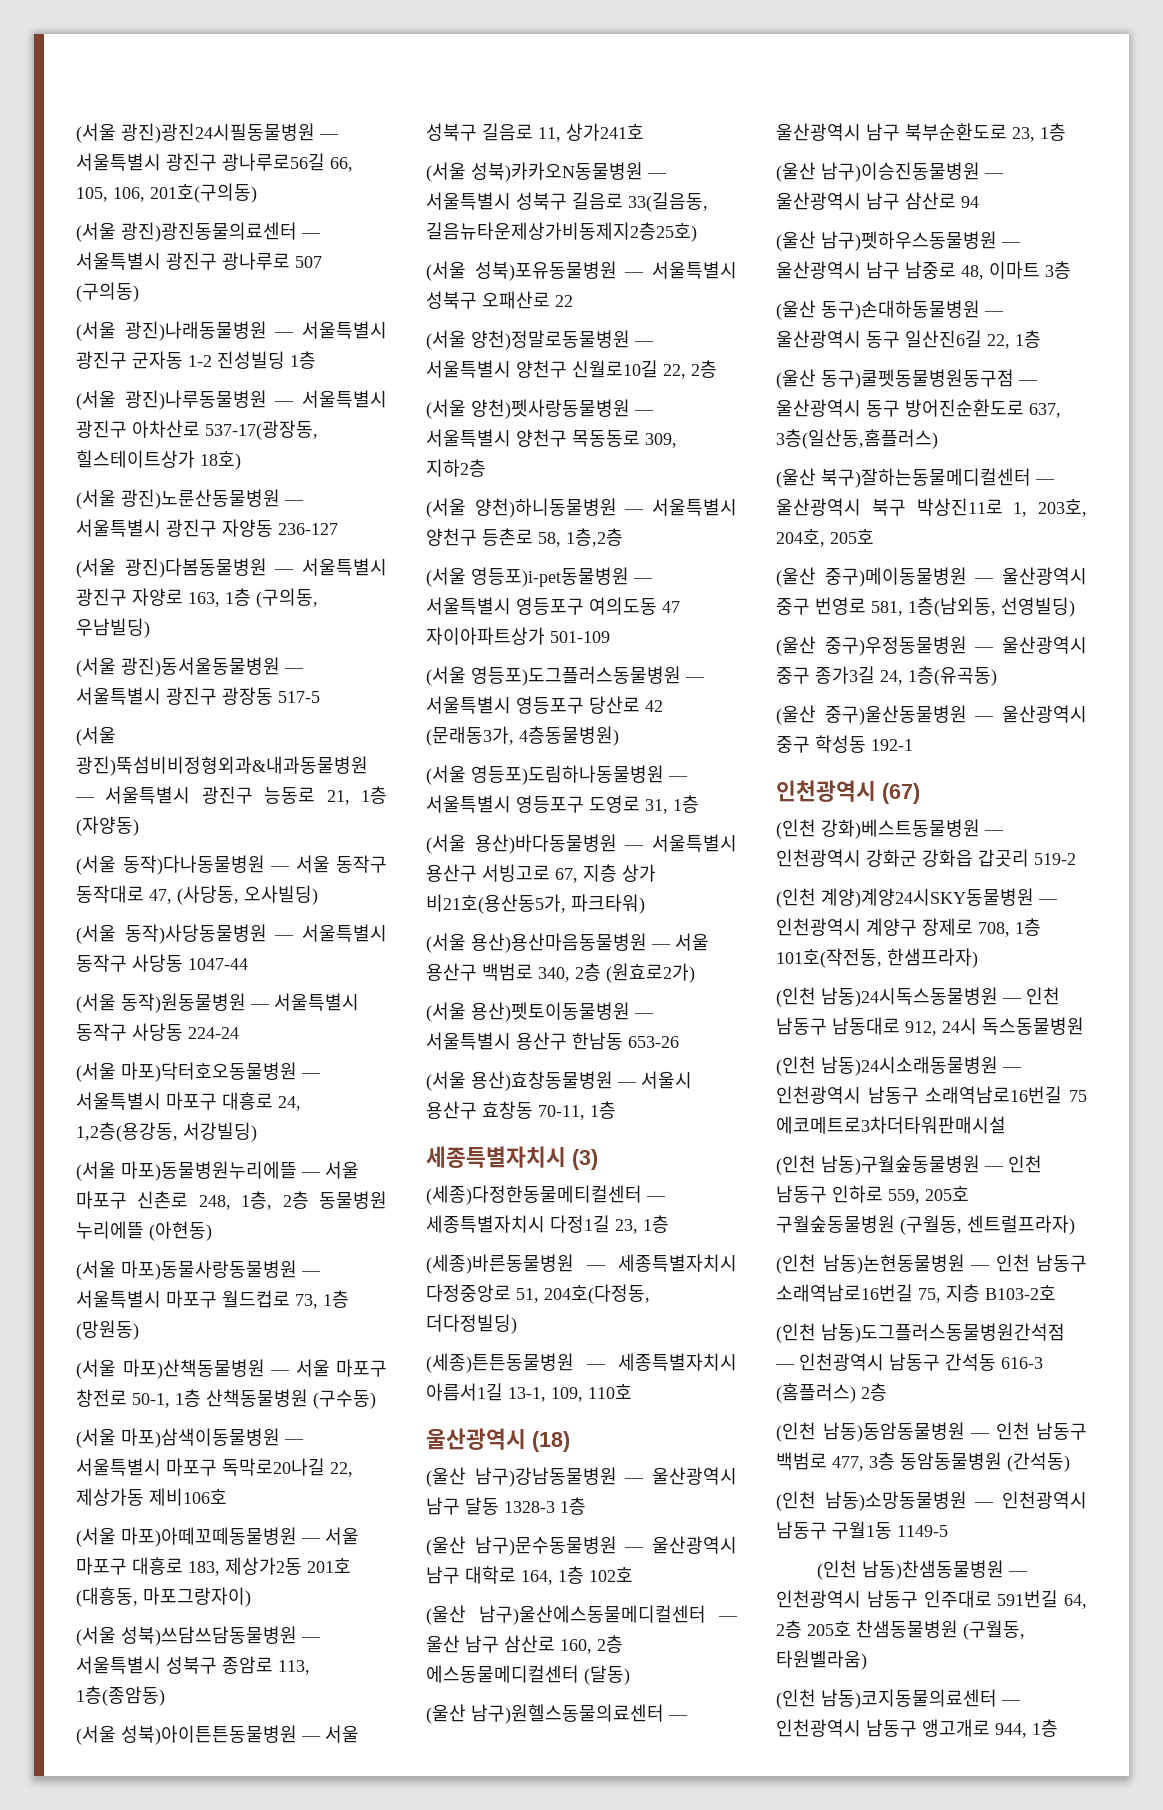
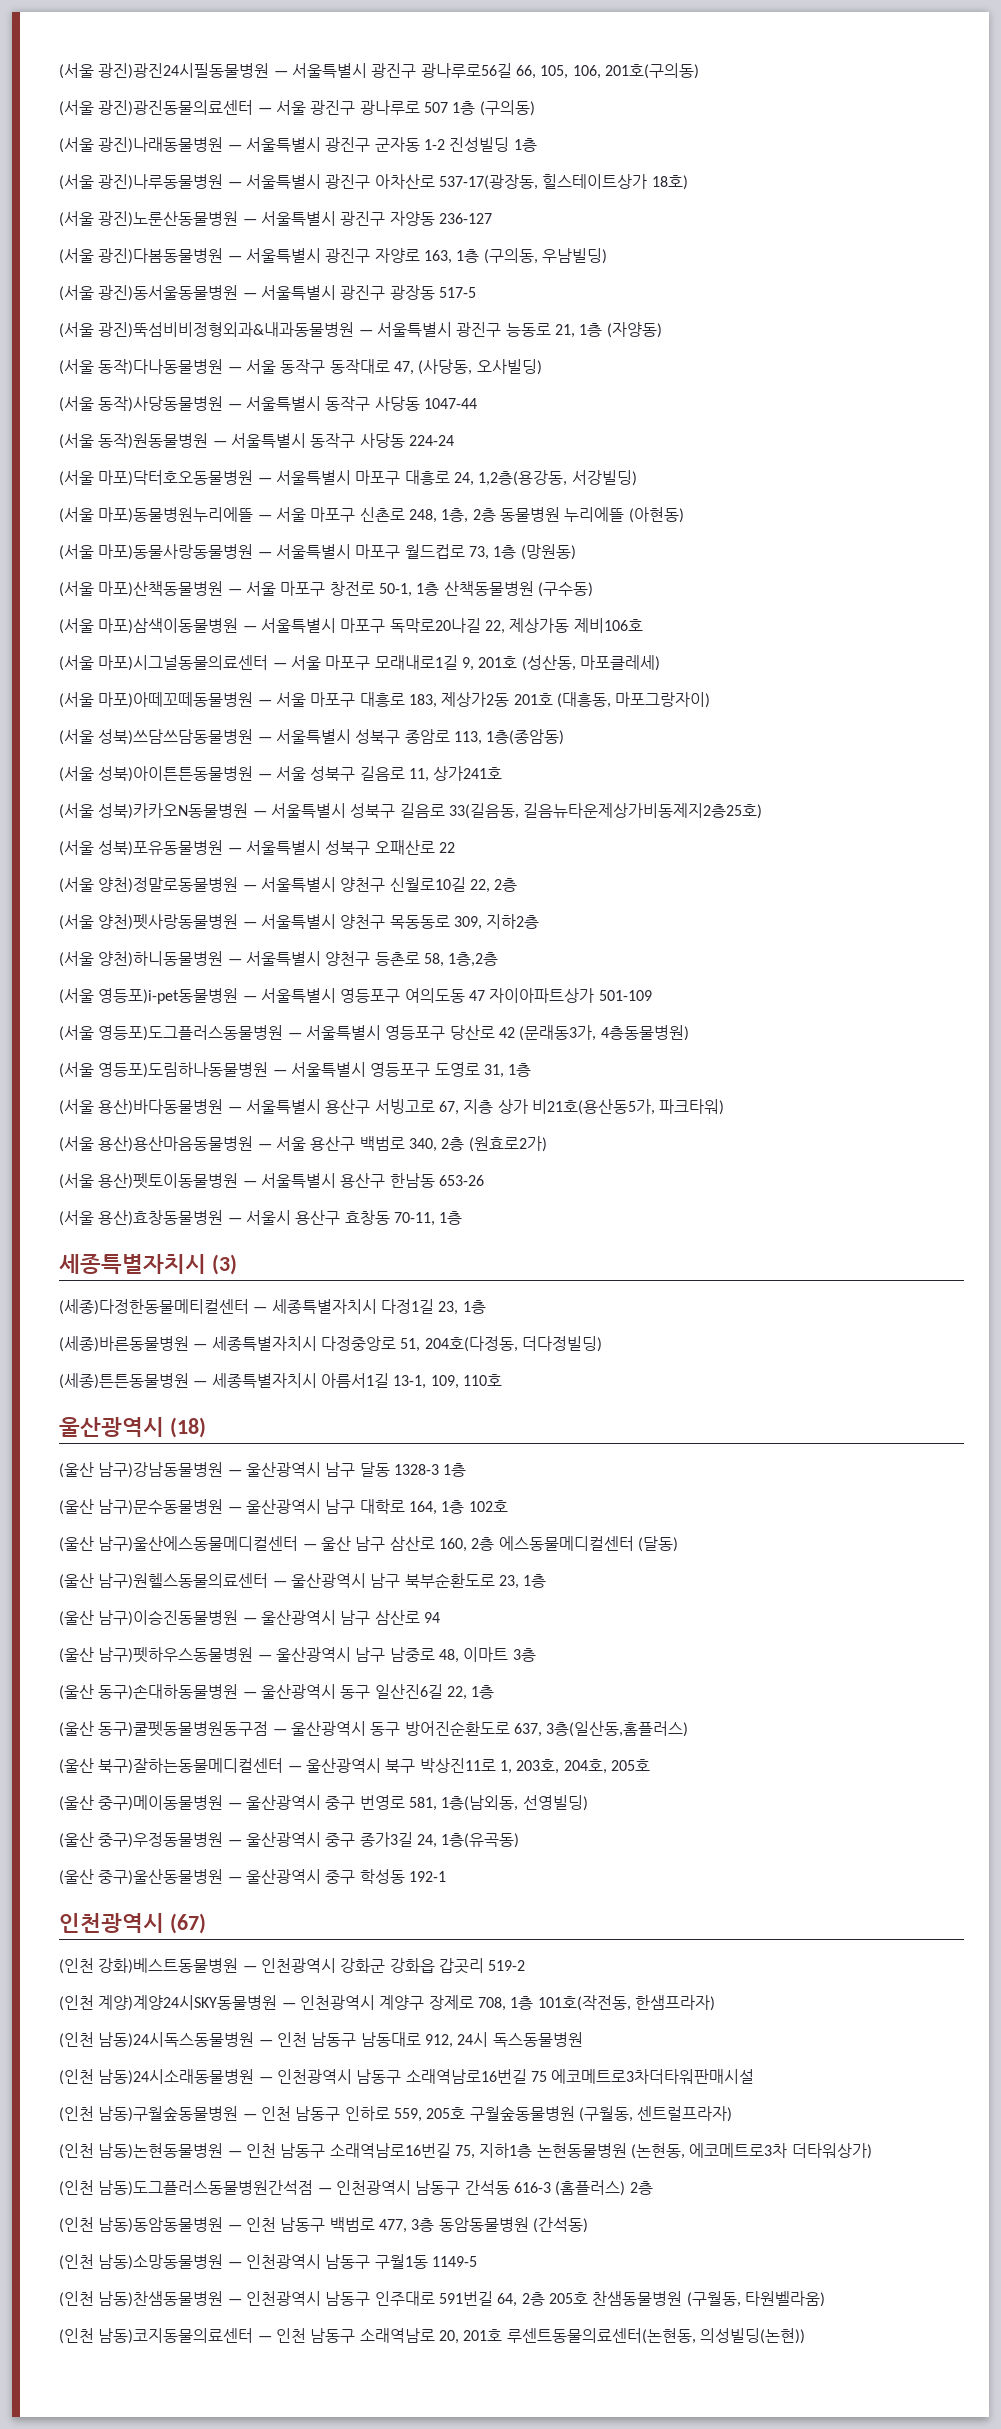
[76,252,161,270] 서울특별시 -> [275,100,306,115] 서울
(322, 262) none -> [452,101,476,115] 1층
(227, 1497) none -> [59,655,660,671] // (서울 마포)시그널동물의료센터 — 서울 마포구 모래내로1길 9, 201호 (성산동, 마포클레세)
[946,1284,1056,1302] 지층 B103-2호 -> [479,2143,872,2159] 지하1층 논현동물병원 (논현동, 에코메트로3차 더타워상가)
[776,1719,1058,1738] 인천광역시 남동구 앵고개로 944, 1층 -> [275,2328,805,2344] 인천 남동구 소래역남로 20, 201호 루센트동물의료센터(논현동, 의성빌딩(논현))

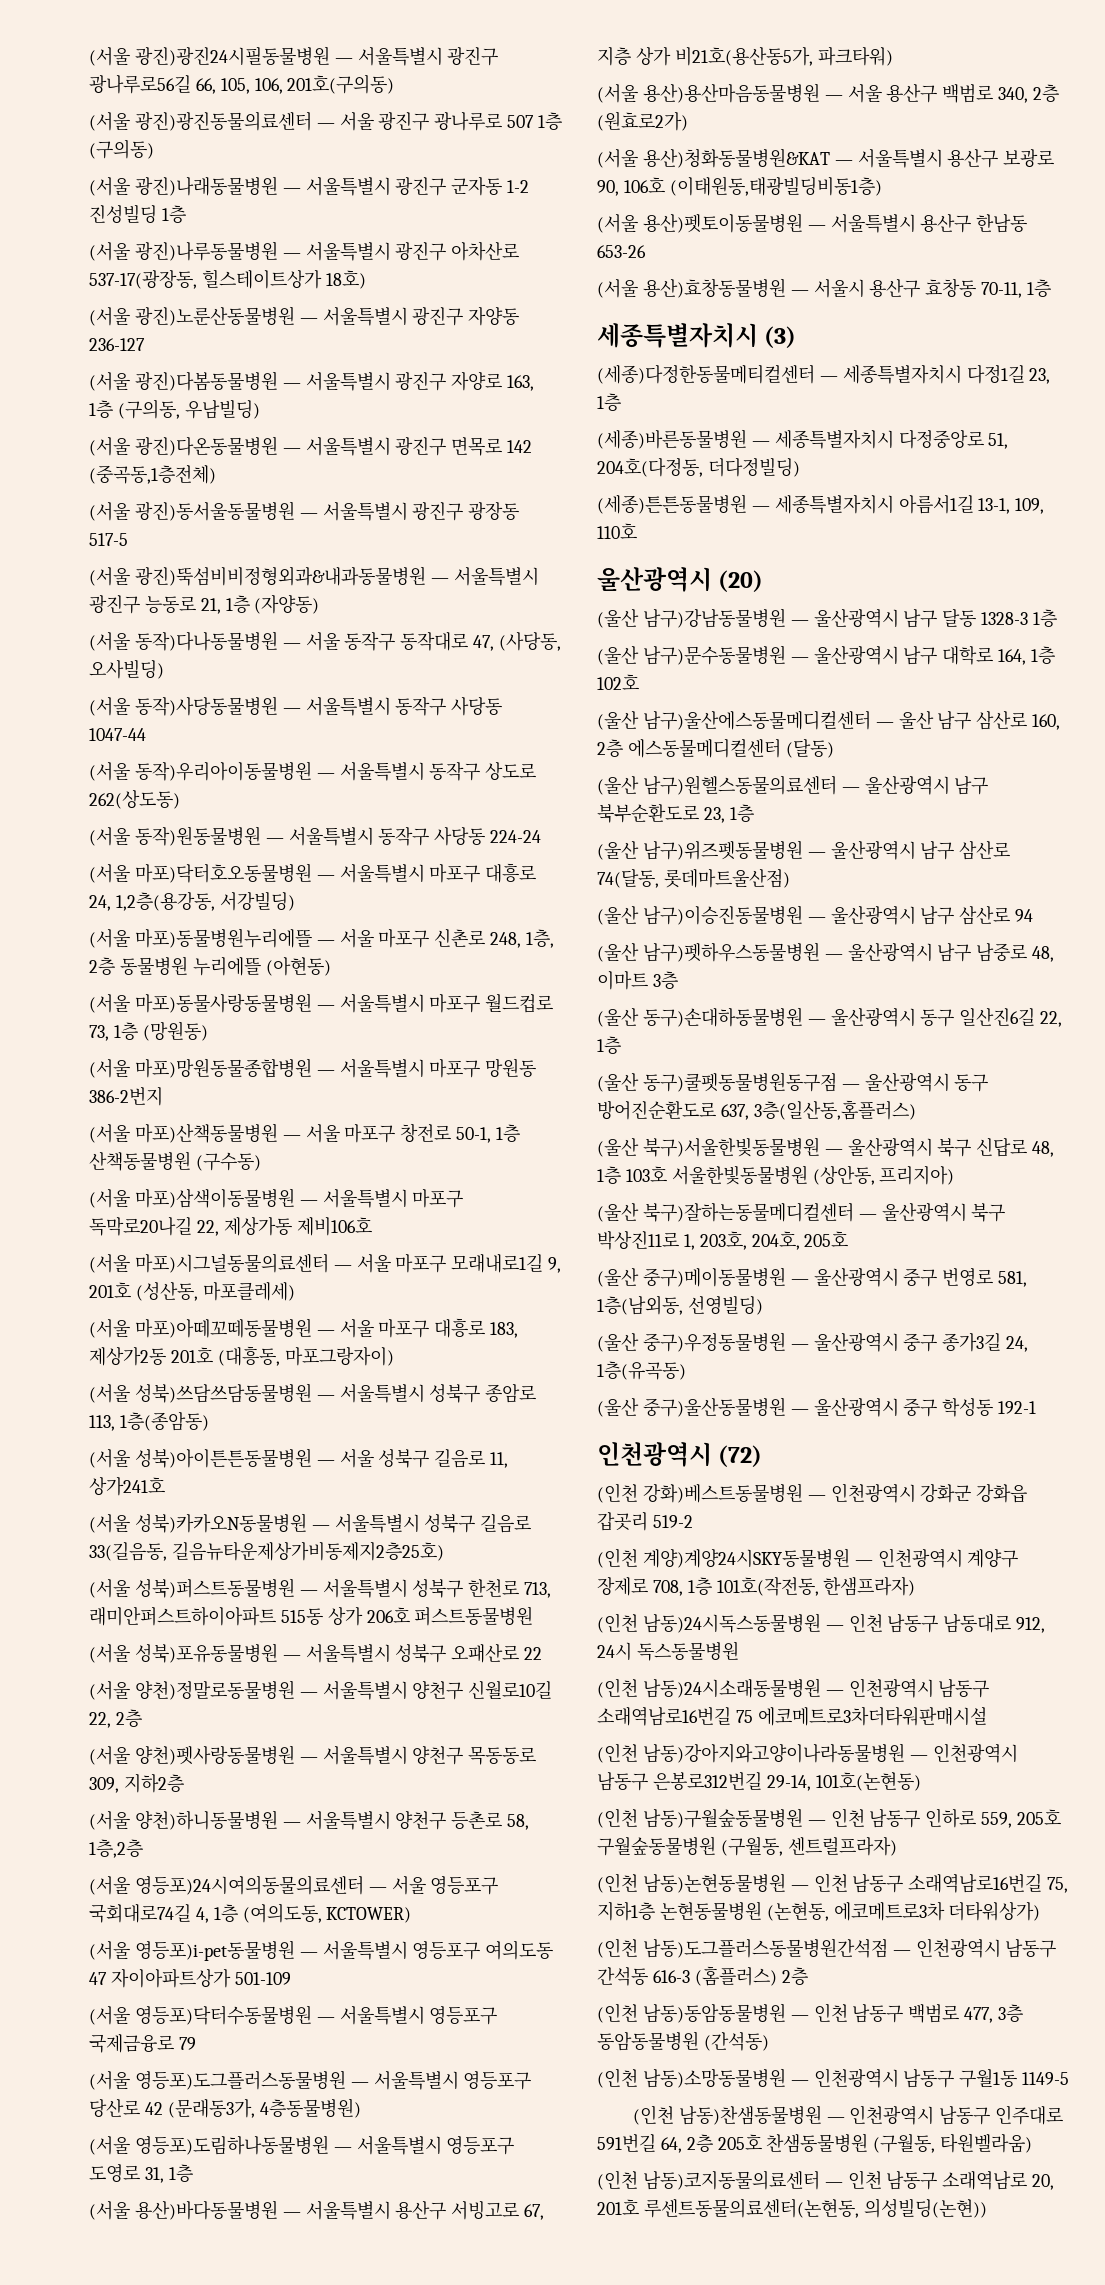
(607, 256) none -> [89,436,533,456] [89,465,216,484] // (서울 광진)다온동물병원 — 서울특별시 광진구 면목로 142 (중곡동,1층전체)
(477, 403) none -> [89,761,537,781] [89,790,180,809] // (서울 동작)우리아이동물병원 — 서울특별시 동작구 상도로 262(상도동)
(576, 552) none -> [89,1058,537,1078] [89,1086,163,1106] // (서울 마포)망원동물종합병원 — 서울특별시 마포구 망원동 386-2번지
(763, 811) none -> [89,1578,552,1598] [89,1606,534,1626] // (서울 성북)퍼스트동물병원 — 서울특별시 성북구 한천로 713, 래미안퍼스트하이아파트 515동 상가 206호 퍼스트동물병원
(499, 959) none -> [89,1875,499,1895] [89,1903,412,1923] // (서울 영등포)24시여의동물의료센터 — 서울 영등포구 국회대로74길 4, 1층 (여의도동, KCTOWER)
(652, 995) none -> [89,2005,498,2025] [89,2034,196,2053] // (서울 영등포)닥터수동물병원 — 서울특별시 영등포구 국제금융로 79
(547, 1144) none -> [597,148,1055,168] [597,176,882,196] // (서울 용산)청화동물병원&KAT — 서울특별시 용산구 보광로 90, 106호 (이태원동,태광빌딩비동1층)
[169,1417,206,1438] (18) -> [718,570,764,592] (20)
(547, 1581) none -> [597,840,1011,860] [597,869,790,888] // (울산 남구)위즈펫동물병원 — 울산광역시 남구 삼산로 74(달동, 롯데마트울산점)
(689, 1729) none -> [597,1137,1055,1157] [597,1165,955,1185] // (울산 북구)서울한빛동물병원 — 울산광역시 북구 신답로 48, 1층 103호 서울한빛동물병원 (상안동, 프리지아)
[169,1913,206,1934] (67) -> [718,1445,763,1467] (72)
(755, 2076) none -> [597,1743,1018,1763] [597,1772,921,1791] // (인천 남동)강아지와고양이나라동물병원 — 인천광역시 남동구 은봉로312번길 29-14, 101호(논현동)

